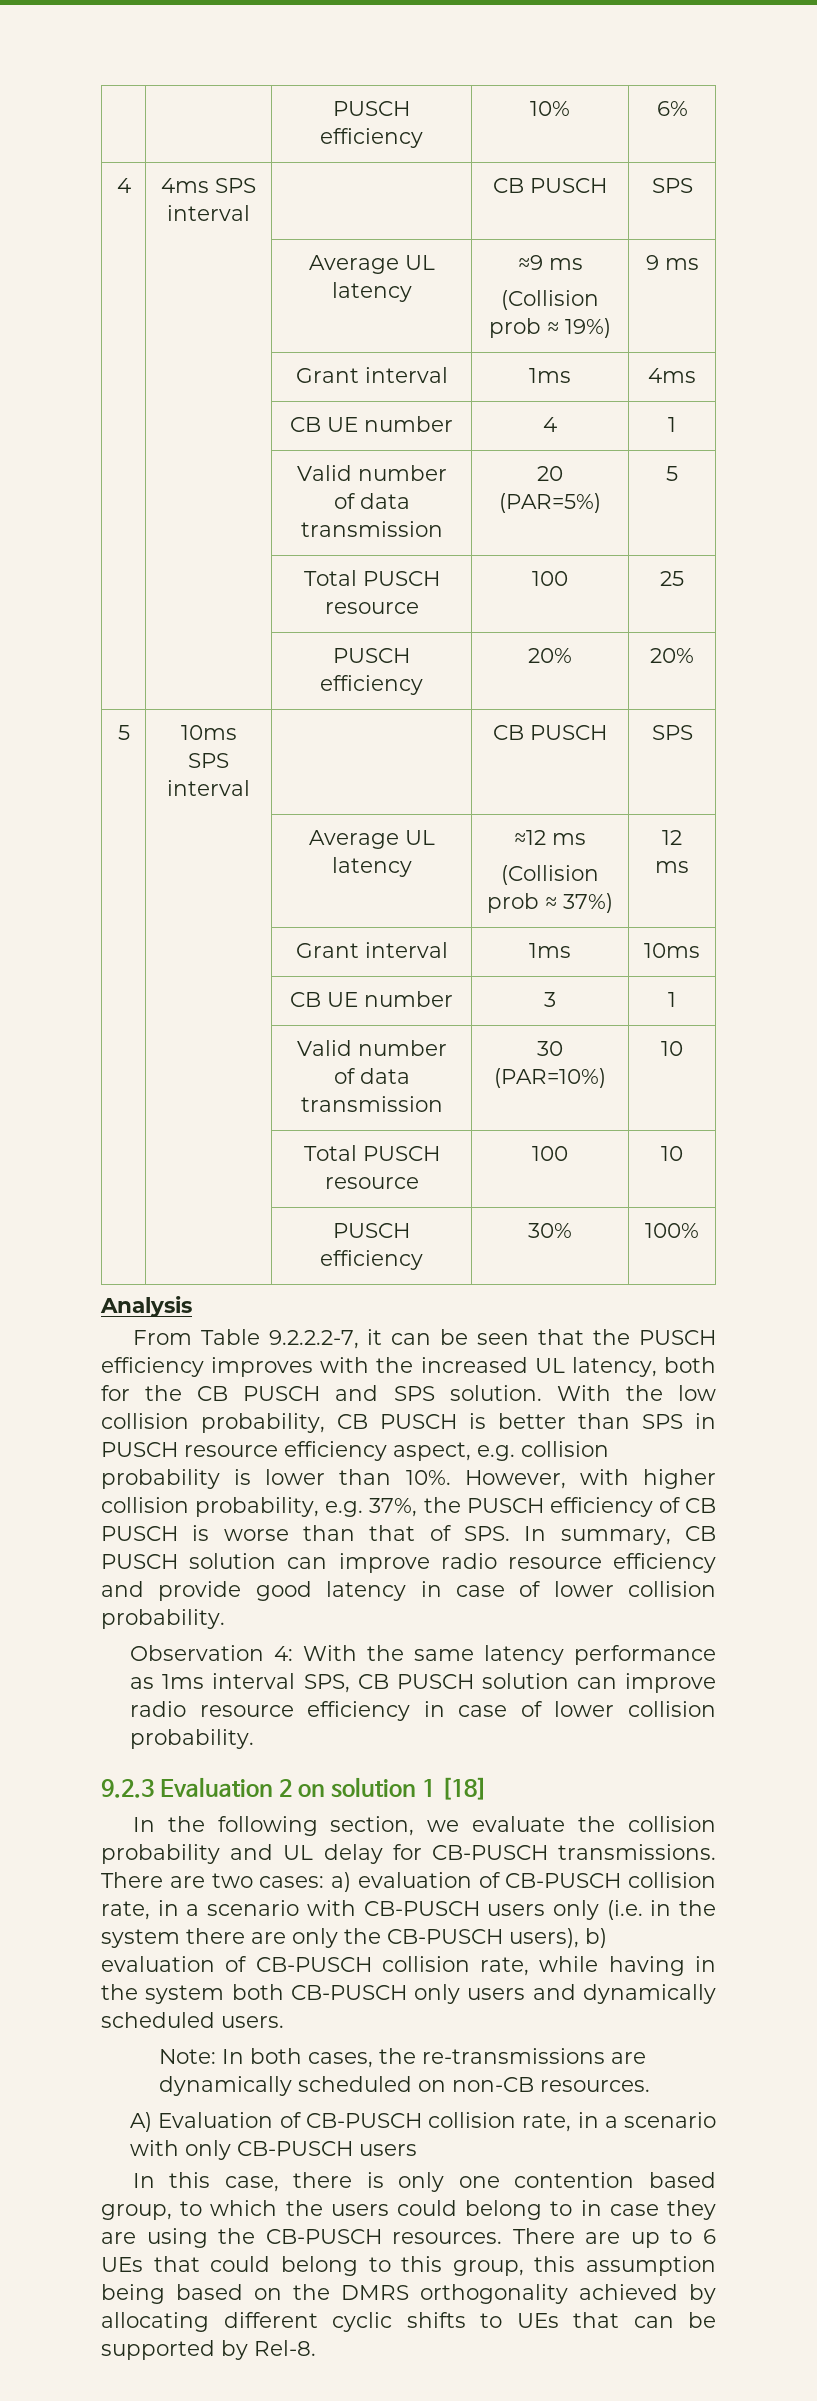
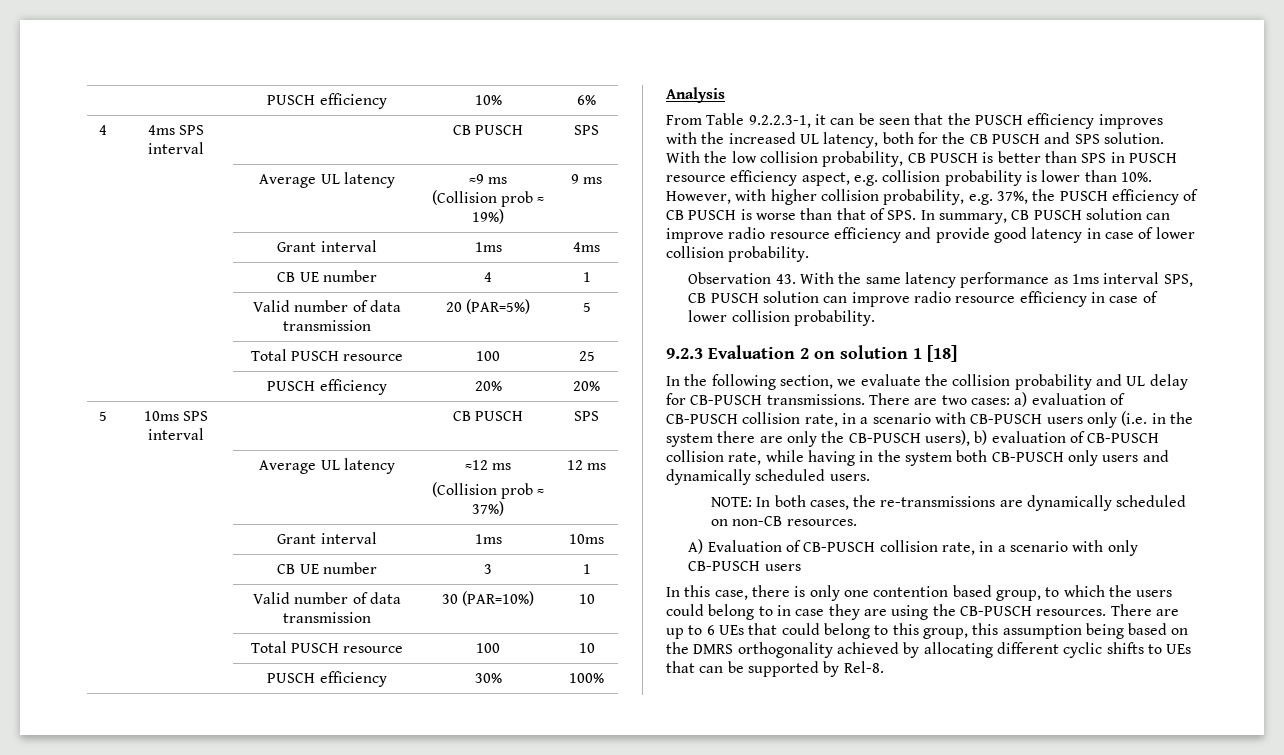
[268,1330,359,1349] 9.2.2.2-7, -> [748,115,811,128] 9.2.2.3-1,
[274,1646,294,1661] 4: -> [775,274,796,284] 43.
[159,2049,217,2064] Note: -> [710,497,752,507] NOTE:

